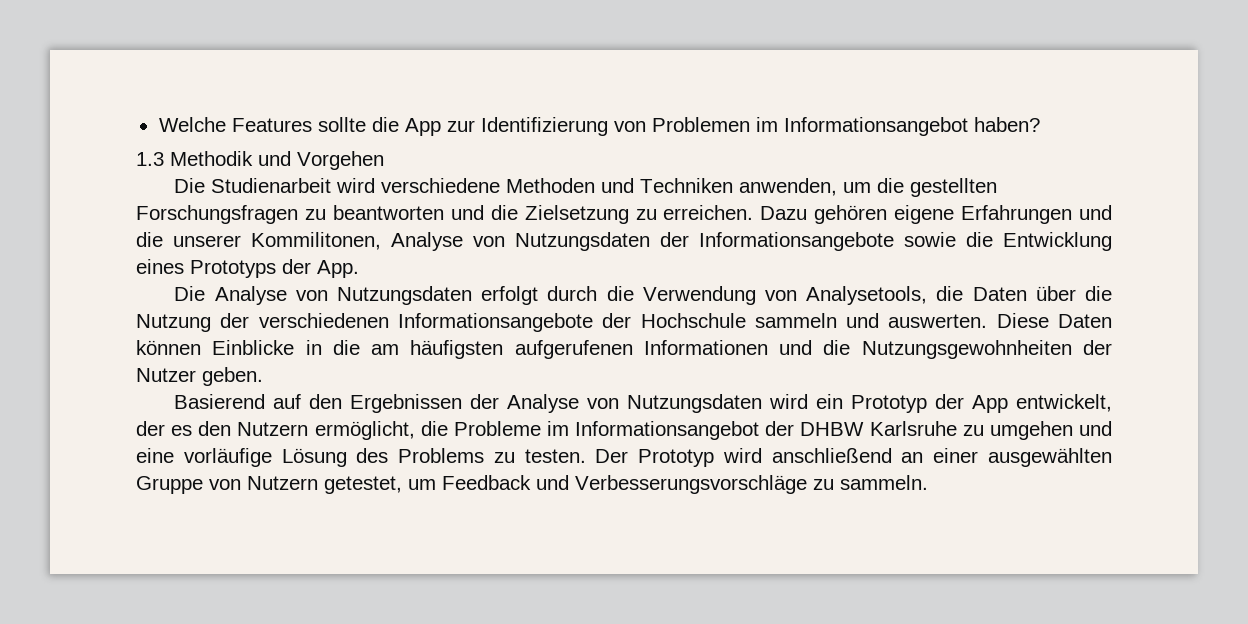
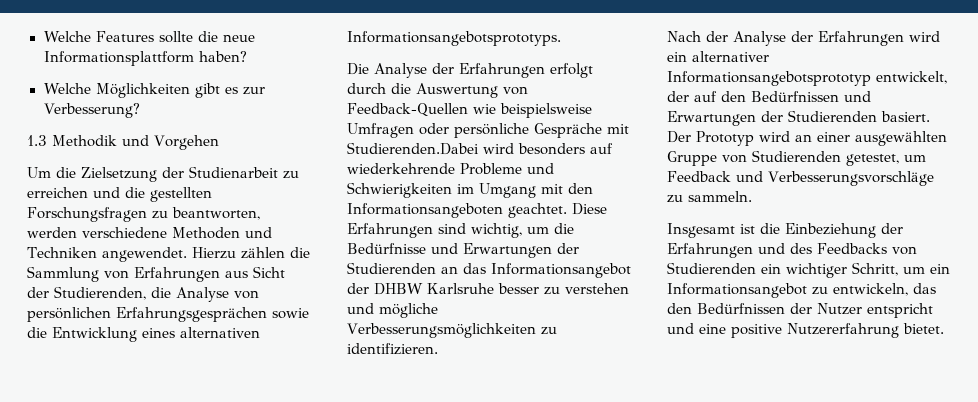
[404,117,1040,136] [136,151,384,170] [174,178,998,197] [136,205,1112,224] [136,232,894,251] App zur Identifizierung von Problemen im Informationsangebot haben? // 1.3 Methodik und Vorgehen // Die Studienarbeit wird verschiedene Methoden und Techniken anwenden, um die gestellten Forschungsfragen zu beantworten und die Zielsetzung zu erreichen. Dazu gehören eigene Erfahrungen und die unserer Kommilitonen, Analyse von Nutzungsdaten der Informationsangebote -> [223,34,256,42] [43,51,247,66] [43,83,266,98] [43,103,141,118] [27,135,219,150] [27,166,299,182] [27,187,212,202] [27,207,260,222] [27,227,272,239] [27,247,310,262] [27,266,285,282] [27,286,259,302] [27,307,267,322] neue Informationsplattform haben? // Welche Möglichkeiten gibt es zur Verbesserung? // 1.3 Methodik und Vorgehen // Um die Zielsetzung der Studienarbeit zu erreichen und die gestellten Forschungsfragen zu beantworten, werden verschiedene Methoden und Techniken angewendet. Hierzu zählen die Sammlung von Erfahrungen aus Sicht der Studierenden, die Analyse von persönlichen Erfahrungsgesprächen
[190,259,359,278] Prototyps der App. -> [180,327,260,338] [347,31,561,46] alternativen Informationsangebotsprototyps.
[295,286,473,305] von Nutzungsdaten -> [432,63,545,78] der Erfahrungen
[642,286,1112,305] [136,313,1112,332] [136,340,1112,359] [136,367,263,386] [174,394,1112,413] [136,421,1112,440] [136,448,586,467] Verwendung von Analysetools, die Daten über die Nutzung der verschiedenen Informationsangebote der Hochschule sammeln und auswerten. Diese Daten können Einblicke in die am häufigsten aufgerufenen Informationen und die Nutzungsgewohnheiten der Nutzer geben. // Basierend auf den Ergebnissen der Analyse von Nutzungsdaten wird ein Prototyp der App entwickelt, der es den Nutzern ermöglicht, die Probleme im Informationsangebot der DHBW Karlsruhe zu umgehen und eine vorläufige Lösung des Problems zu testen. -> [416,83,528,98] [347,103,592,118] [347,123,629,138] [347,142,613,155] [347,163,554,175] [347,182,593,198] [347,203,607,218] [347,223,574,238] [347,243,579,258] [347,262,631,278] [347,283,629,295] [347,303,438,318] [347,323,557,338] [347,343,438,355] [667,31,940,46] [667,51,769,62] [667,71,947,86] [667,91,871,102] [667,110,930,126] Auswertung von Feedback-Quellen wie beispielsweise Umfragen oder persönliche Gespräche mit Studierenden.Dabei wird besonders auf wiederkehrende Probleme und Schwierigkeiten im Umgang mit den Informationsangeboten geachtet. Diese Erfahrungen sind wichtig, um die Bedürfnisse und Erwartungen der Studierenden an das Informationsangebot der DHBW Karlsruhe besser zu verstehen und mögliche Verbesserungsmöglichkeiten zu identifizieren. // Nach der Analyse der Erfahrungen wird ein alternativer Informationsangebotsprototyp entwickelt, der auf den Bedürfnissen und Erwartungen der Studierenden basiert.
[771,448,892,463] anschließend -> (790, 136) none
[247,476,318,490] Nutzern -> [752,150,841,162] Studierenden
(928, 482) none -> [667,223,903,238] [667,243,917,258] [667,262,950,278] [667,283,936,298] [667,303,933,318] [667,323,944,338] // Insgesamt ist die Einbeziehung der Erfahrungen und des Feedbacks von Studierenden ein wichtiger Schritt, um ein Informationsangebot zu entwickeln, das den Bedürfnissen der Nutzer entspricht und eine positive Nutzererfahrung bietet.

